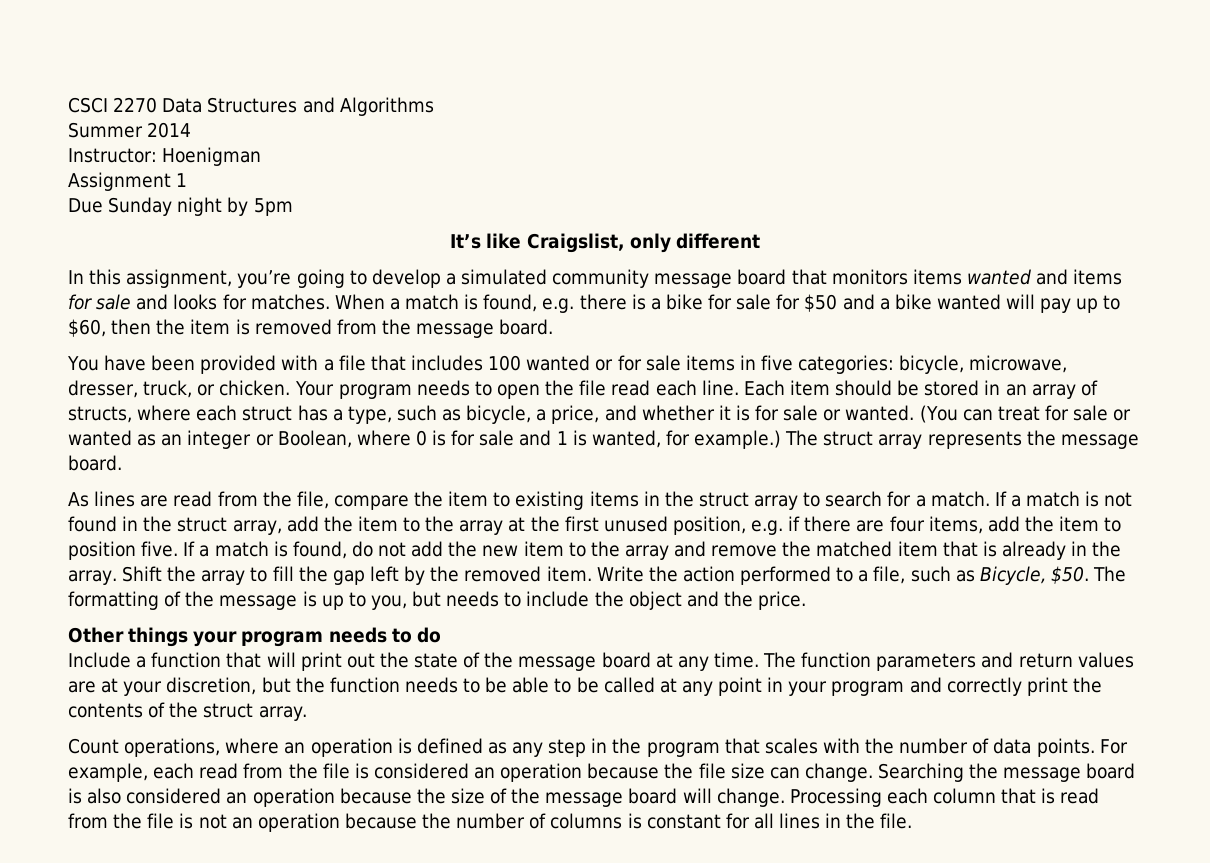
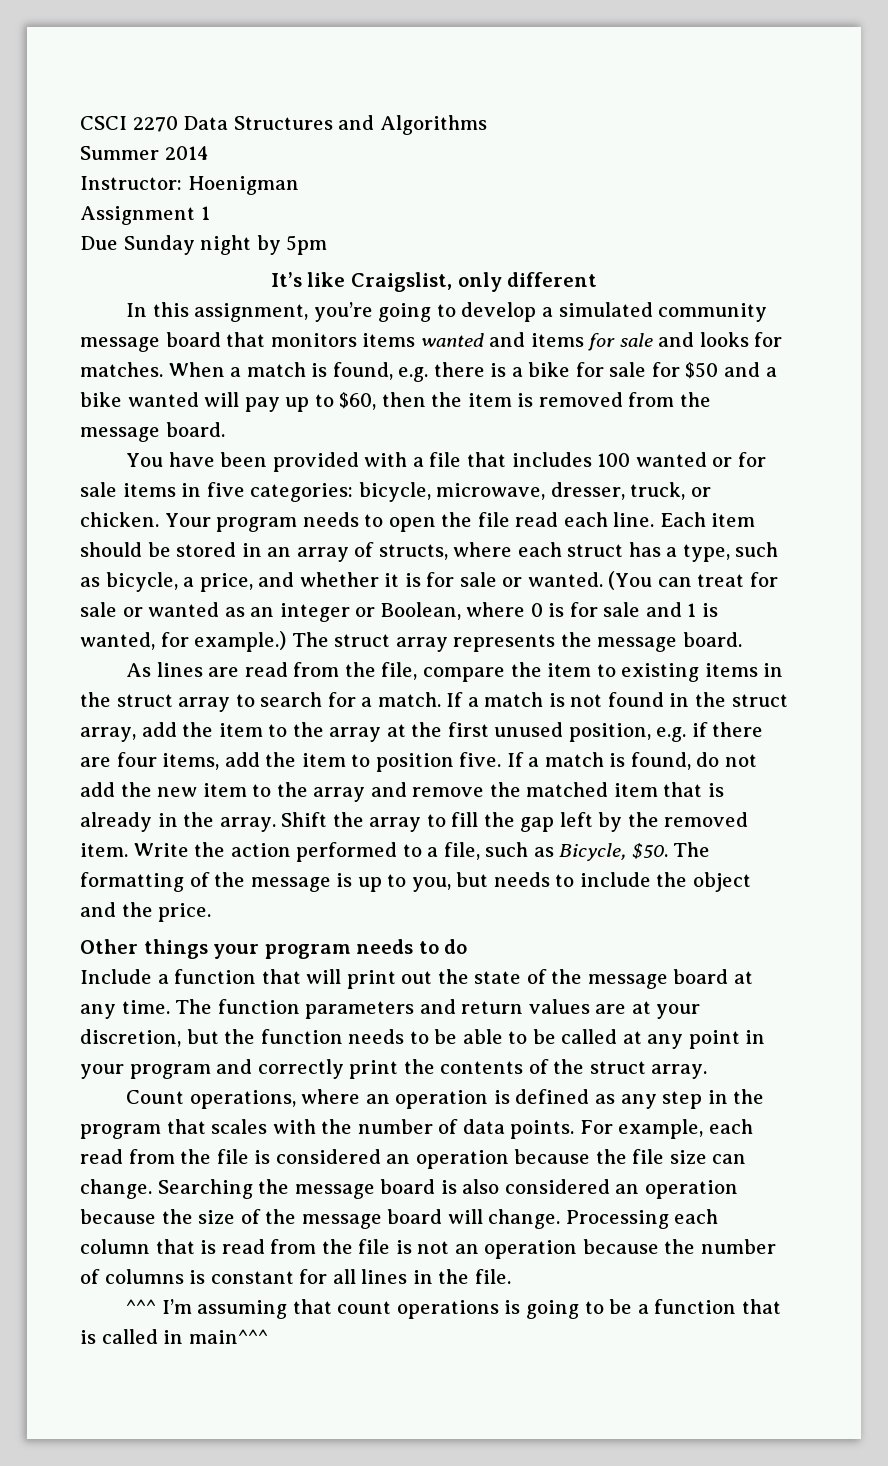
(913, 821) none -> [126,1299,781,1319] [80,1329,268,1344] // ^^^ I’m assuming that count operations is going to be a function that is called in main^^^

